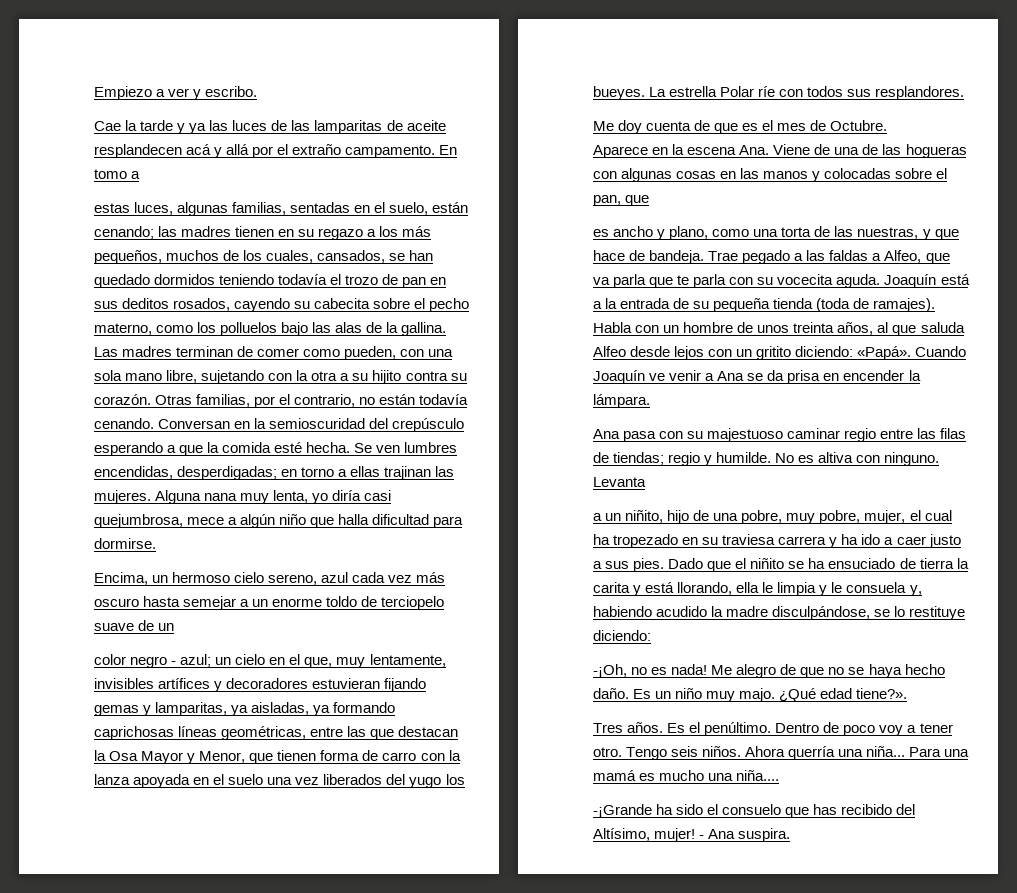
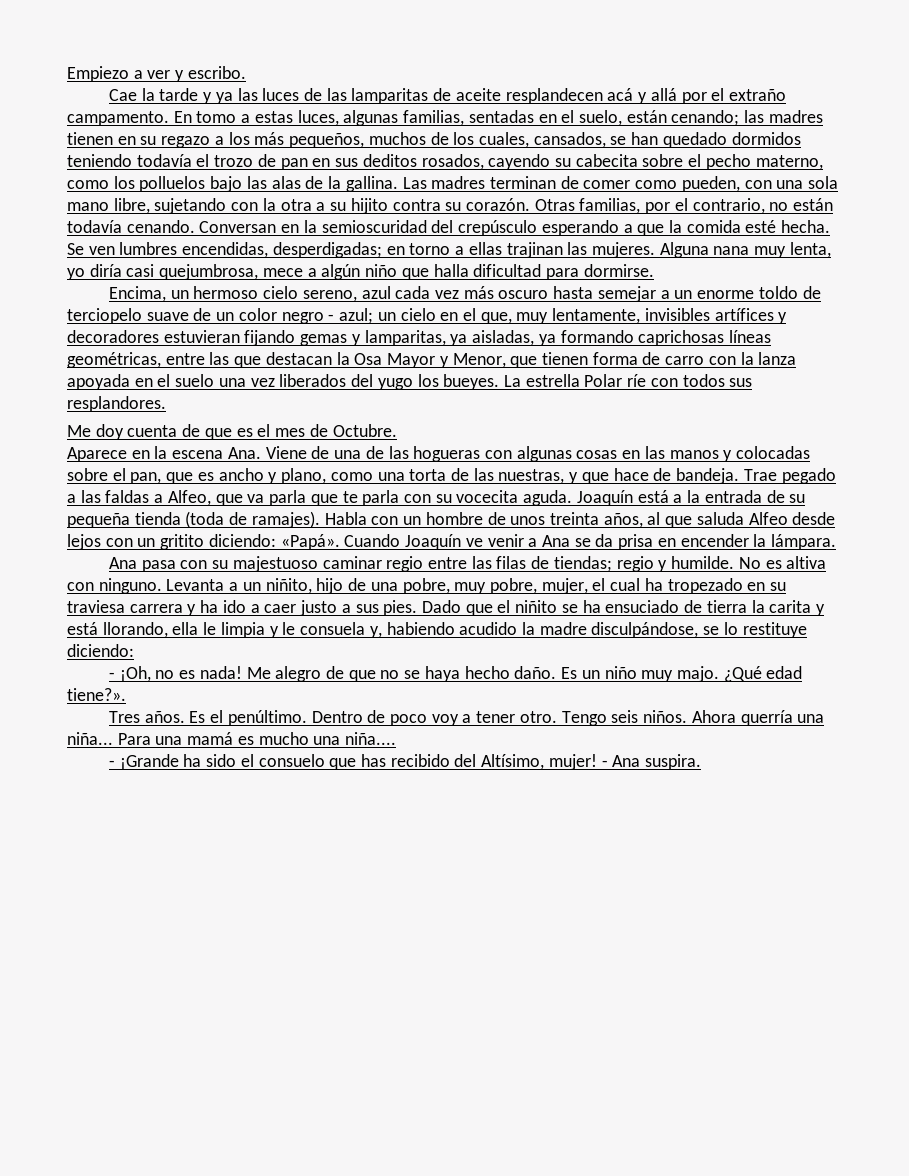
(141, 175) // -> (251, 118) none
(175, 627) // -> (235, 316) none
(650, 200) // -> (194, 478) none
(646, 482) // -> (225, 585) none
[593,664,627,677] -¡Oh, -> [108,666,151,682] - ¡Oh,
[593,804,652,817] -¡Grande -> [108,754,179,770] - ¡Grande

